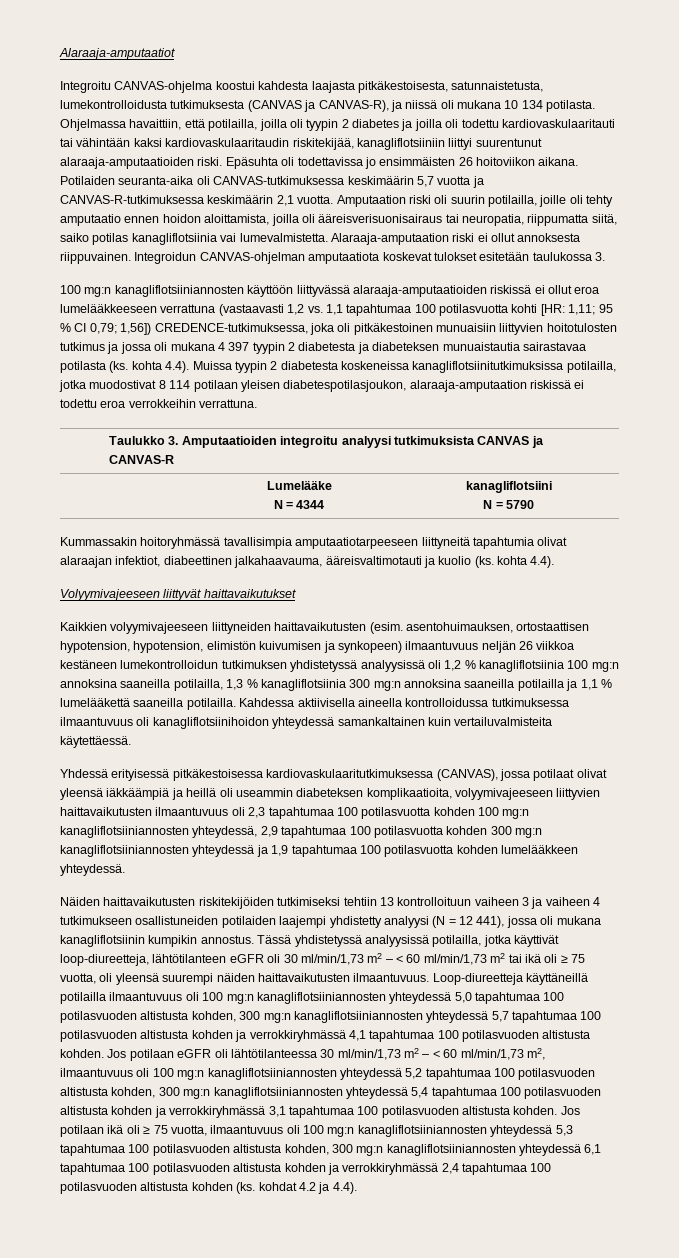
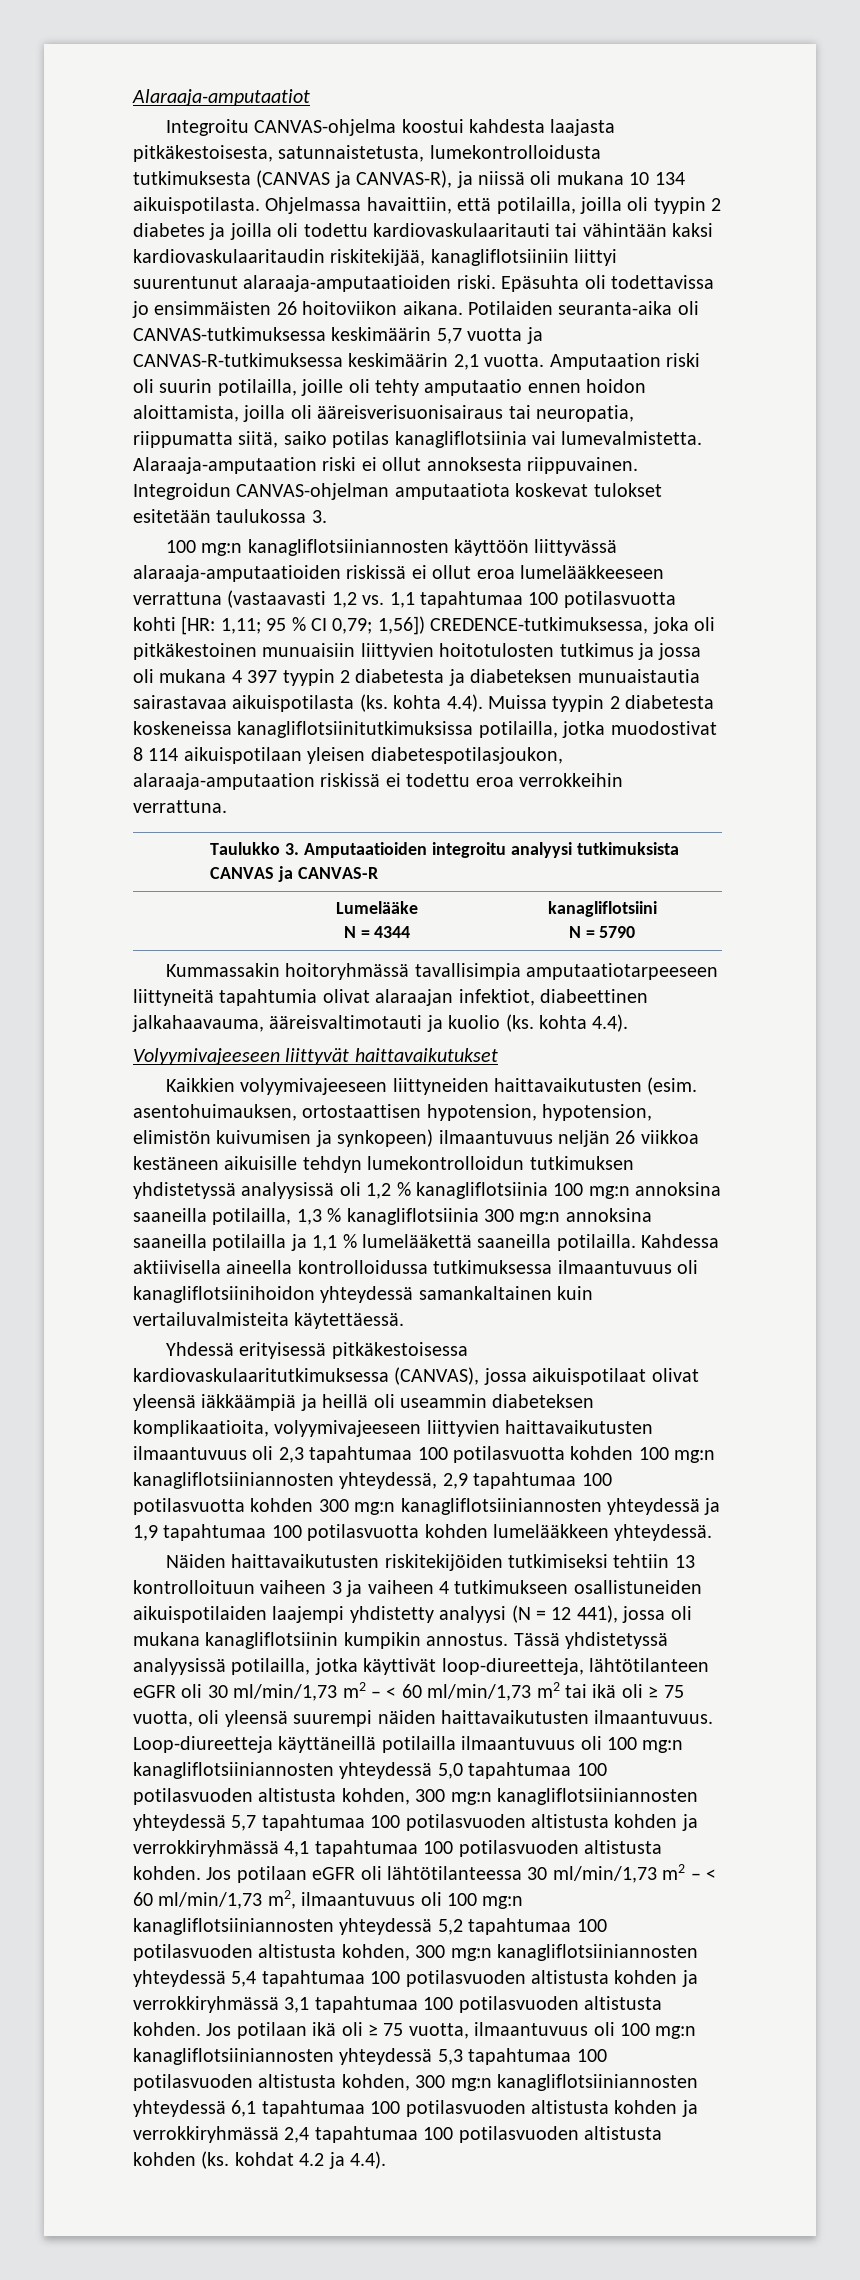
[546,100,596,112] potilasta. -> [133,197,260,214] aikuispotilasta.
[60,361,106,373] potilasta -> [232,695,355,712] aikuispotilasta
[193,380,238,392] potilaan -> [183,747,302,764] aikuispotilaan
(117, 664) none -> [224,1156,362,1173] aikuisille tehdyn
[533,769,575,781] potilaat -> [532,1368,647,1385] aikuispotilaat
[221,916,276,928] potilaiden -> [133,1606,267,1623] aikuispotilaiden

